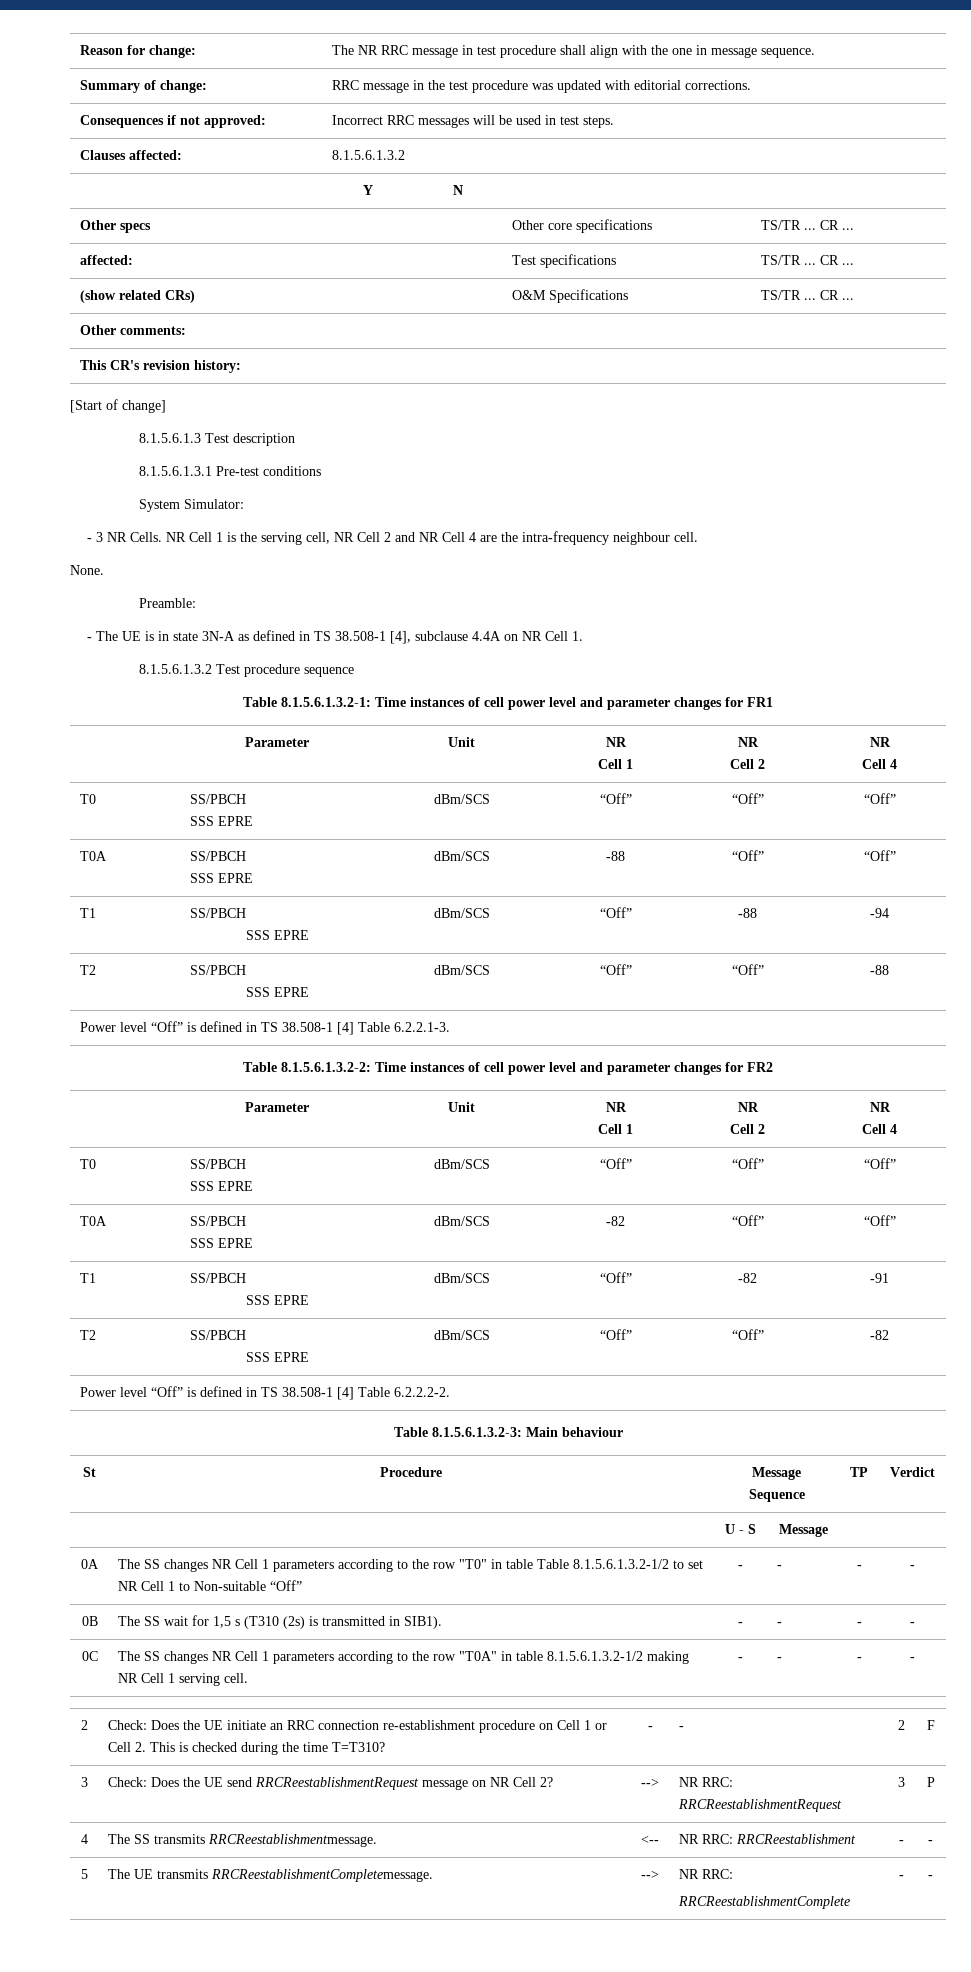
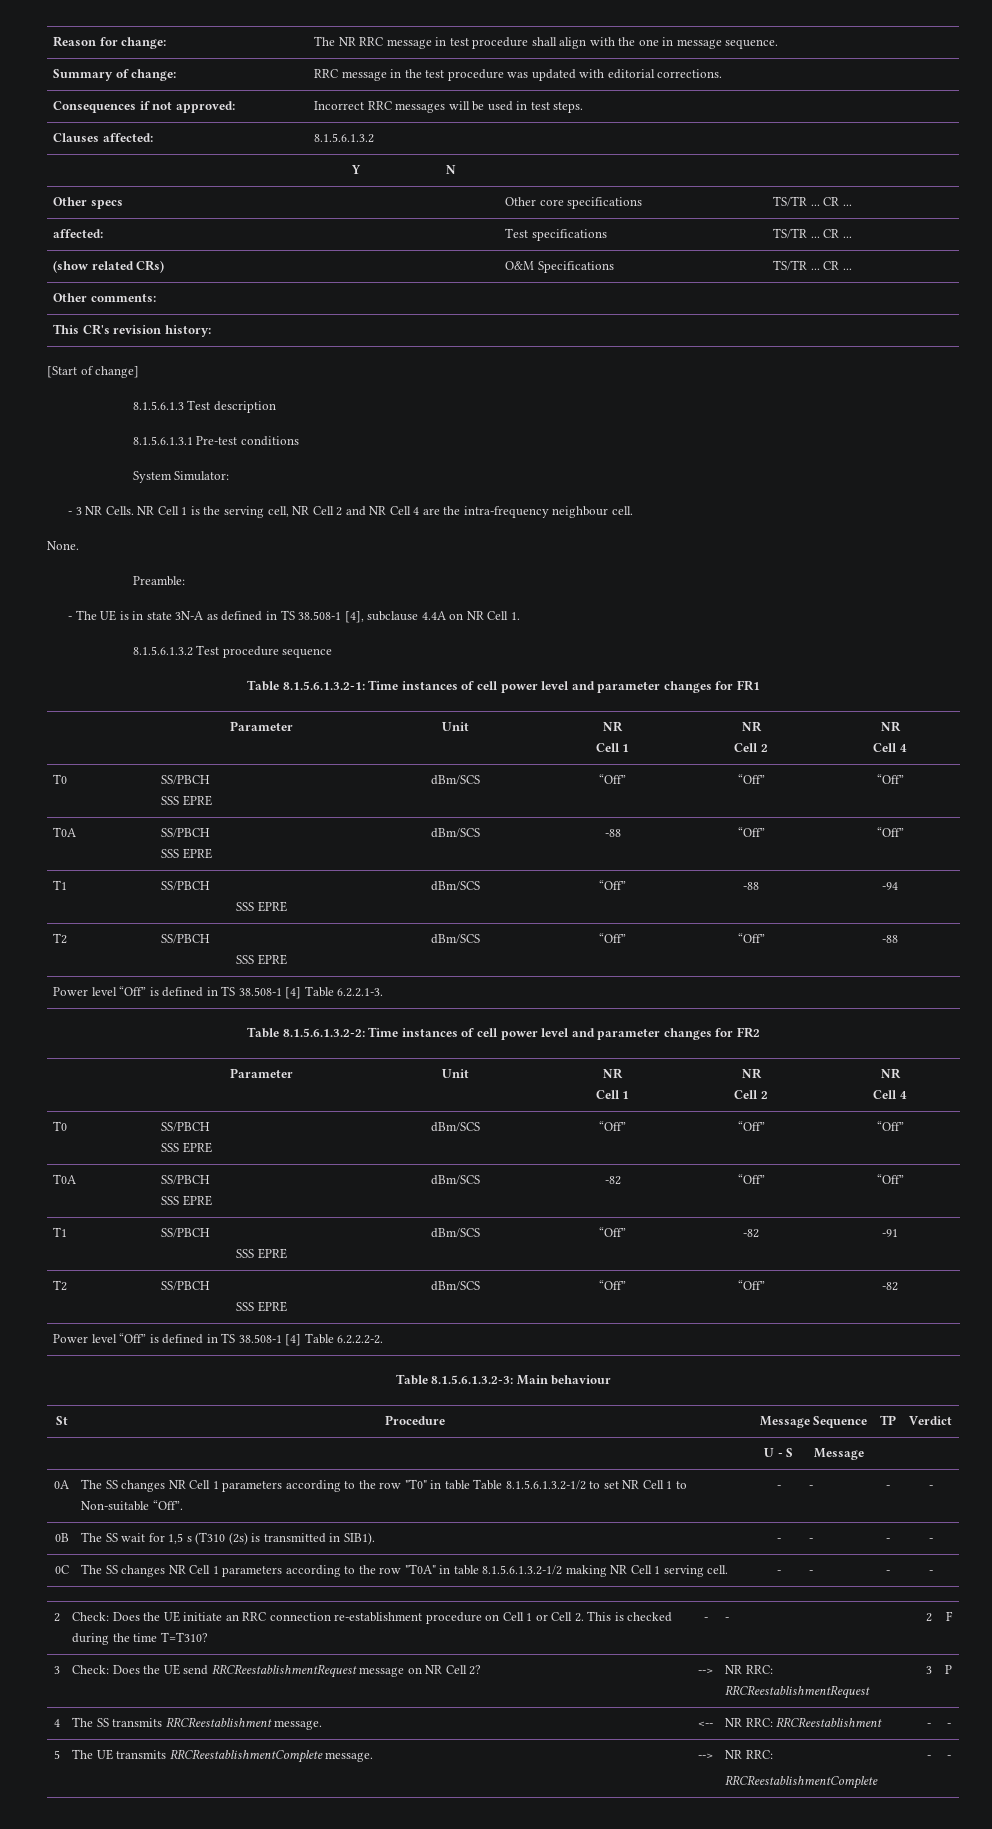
[270,1580,303,1591] “Off” -> [152,1500,183,1510] “Off”.
[208,1834,378,1847] RRCReestablishmentmessage. -> [165,1717,323,1730] RRCReestablishment message.
[211,1869,434,1882] RRCReestablishmentCompletemessage. -> [169,1749,374,1763] RRCReestablishmentComplete message.

